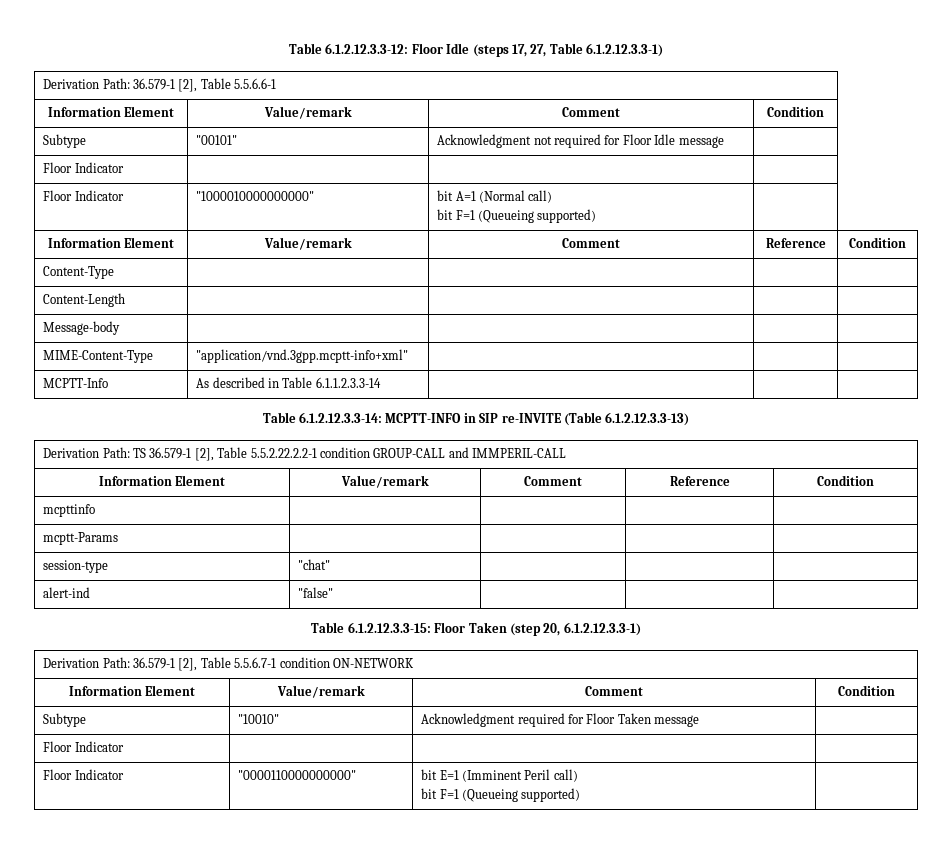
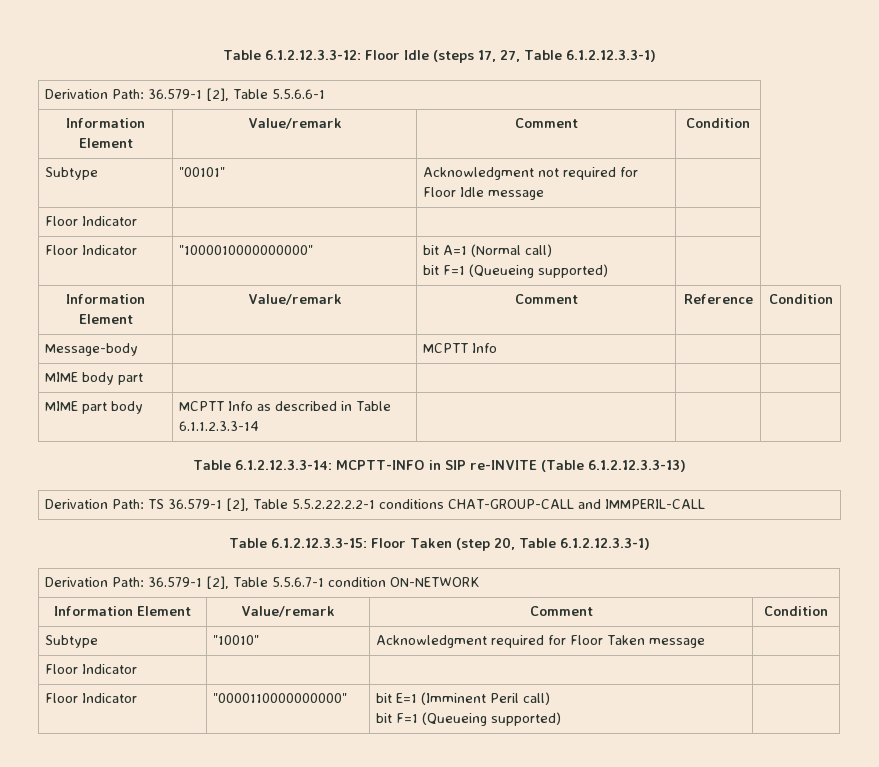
[43,266,115,279] [43,293,126,307] [43,321,121,335] [43,350,154,363] [196,349,409,363] [43,378,109,388] [196,378,210,388] Content-Type | | | | // Content-Length | | | | // Message-body | | | | // MIME-Content-Type | "application/vnd.3gpp.mcptt-info+xml" | | | // MCPTT-Info | As -> [45,343,139,356] [423,343,498,353] [45,372,144,385] [45,401,144,414] [179,401,272,411] Message-body | | MCPTT Info | | // MIME body part | | | | // MIME part body | MCPTT Info as
[319,447,446,458] condition GROUP-CALL -> [379,499,575,509] conditions CHAT-GROUP-CALL
[98,475,226,486] [340,475,429,488] [524,476,582,486] [669,476,730,486] [817,475,874,486] [43,504,96,517] [43,532,119,545] [43,560,109,573] [298,559,331,570] [43,587,91,598] [298,587,334,598] // Information Element | Value/remark | Comment | Reference | Condition // mcpttinfo | | | | // mcptt-Params | | | | // session-type | "chat" | | | // alert-ind | "false" | | | -> (706, 504) none
(561, 629) none -> [518,538,557,548] Table

